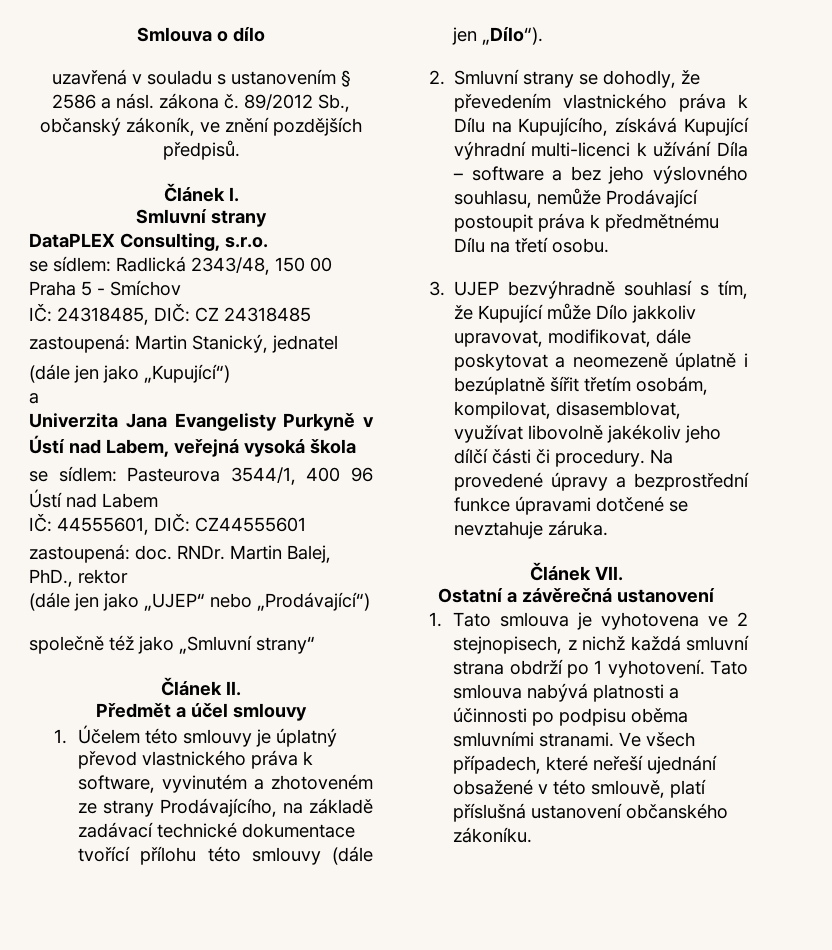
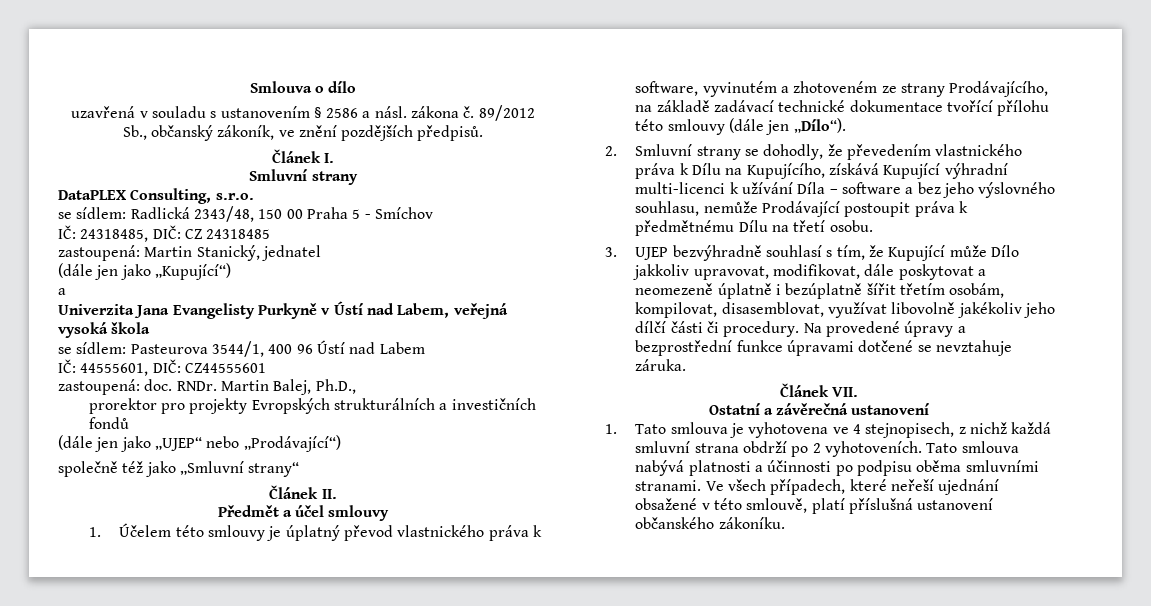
[29,569,128,587] PhD., rektor -> [315,379,356,394] [88,398,536,414] [88,417,129,429] Ph.D., // prorektor pro projekty Evropských strukturálních a investičních fondů
[737,612,748,626] 2 -> [853,424,862,434] 4
[594,659,705,678] 1 vyhotovení. -> [812,441,923,457] 2 vyhotoveních.

